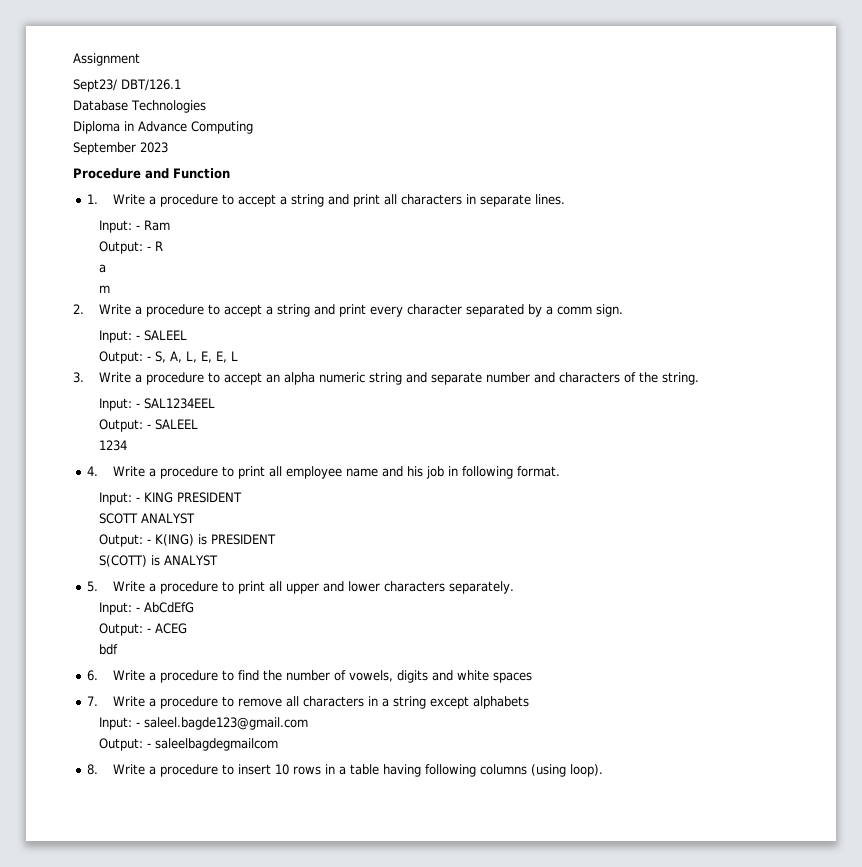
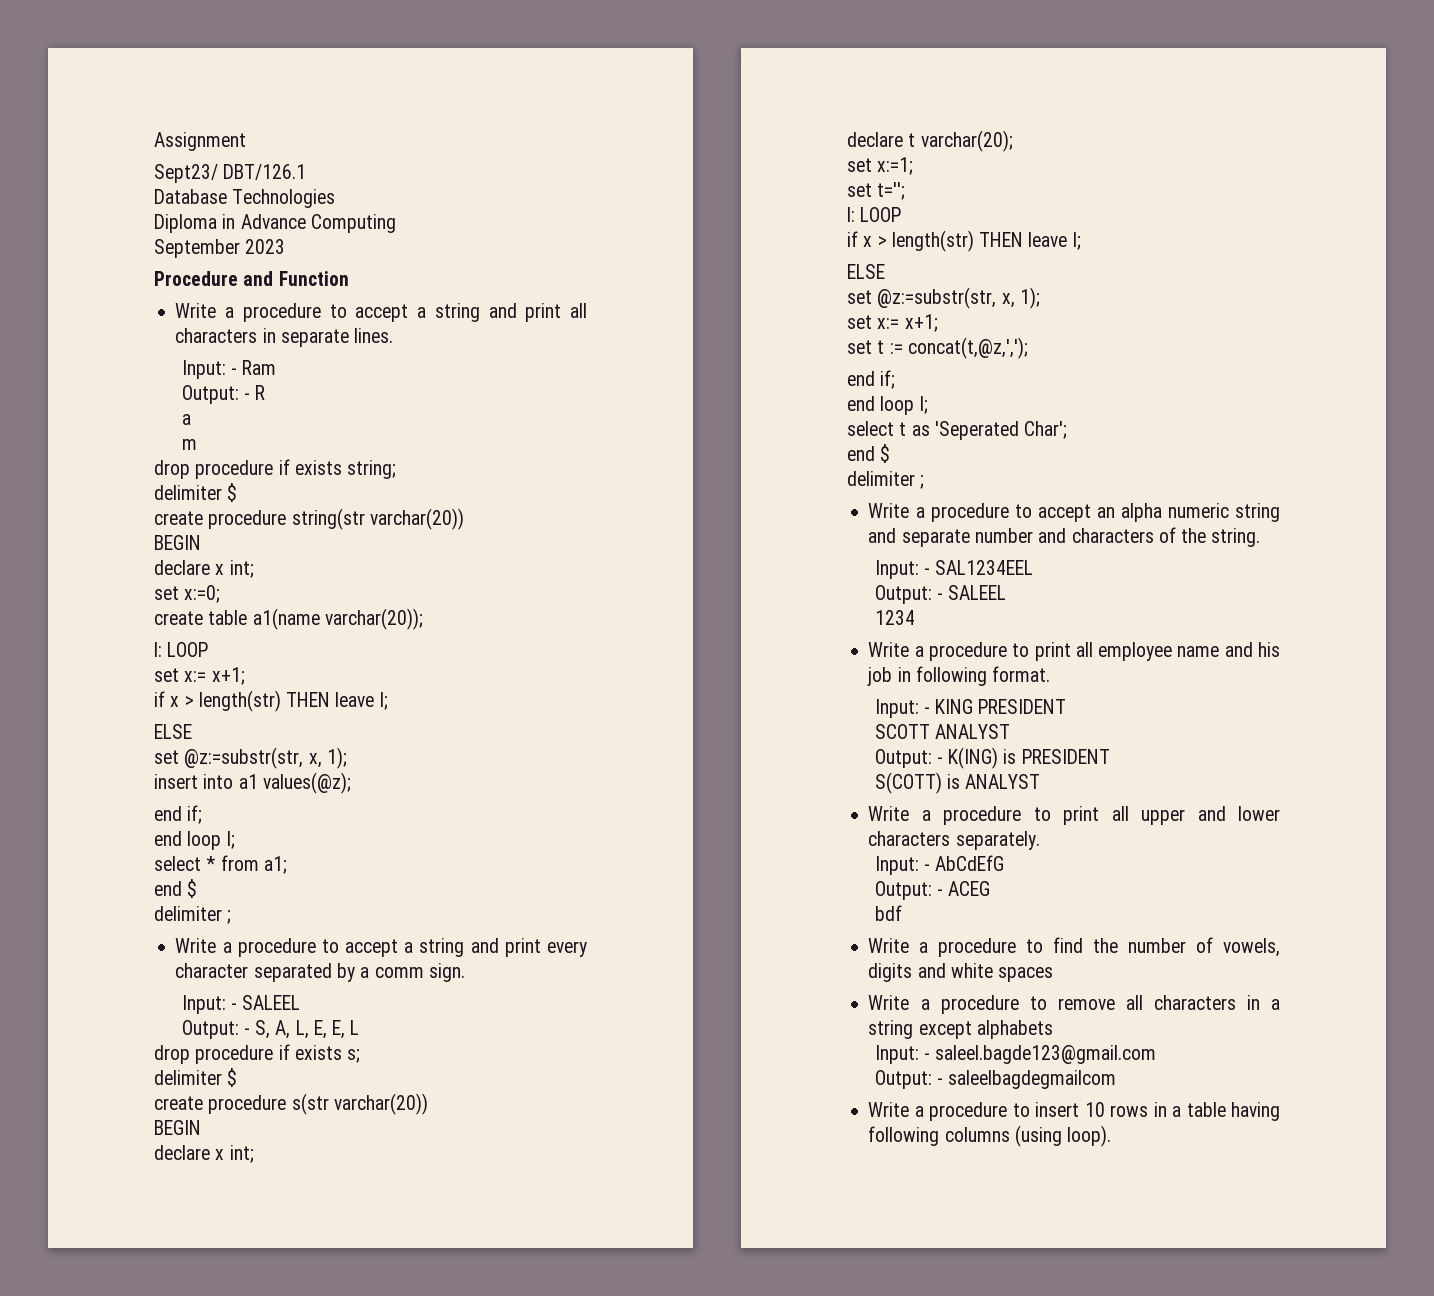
[87,194,99,204] 1. -> (349, 278) none
[73,304,84,314] 2. -> [154,459,397,479] [154,483,238,502] [154,508,464,530] [154,535,201,550] [154,560,254,578] [154,585,221,603] [154,608,423,630] [154,642,209,657] [154,667,245,685] [154,690,388,712] [154,724,192,739] [154,747,347,769] [154,772,351,794] [154,805,203,824] [154,831,235,850] [154,855,287,874] [154,879,198,898] [154,906,232,924] drop procedure if exists string; // delimiter $ // create procedure string(str varchar(20)) // BEGIN // declare x int; // set x:=0; // create table a1(name varchar(20)); // l: LOOP // set x:= x+1; // if x > length(str) THEN leave l; // ELSE // set @z:=substr(str, x, 1); // insert into a1 values(@z); // end if; // end loop l; // select * from a1; // end $ // delimiter ; //
[73,372,84,383] 3. -> [154,1044,361,1064] [154,1068,238,1087] [154,1093,428,1115] [154,1120,201,1135] [154,1145,254,1163] [847,130,1013,152] [847,157,914,175] [847,182,906,200] [847,207,902,222] [847,230,1081,252] [847,264,885,279] [847,287,1040,309] [847,314,938,332] [847,337,1028,359] [847,370,896,389] [847,396,928,415] [847,421,1068,440] [847,444,891,463] [847,471,925,489] drop procedure if exists s; // delimiter $ // create procedure s(str varchar(20)) // BEGIN // declare x int; // declare t varchar(20); // set x:=1; // set t=''; // l: LOOP // if x > length(str) THEN leave l; // ELSE // set @z:=substr(str, x, 1); // set x:= x+1; // set t := concat(t,@z,','); // end if; // end loop l; // select t as 'Seperated Char'; // end $ // delimiter ; //
[87,466,99,476] 4. -> (915, 617) none
[87,581,99,592] 5. -> (1041, 781) none
[87,670,99,681] 6. -> (902, 913) none
[87,696,99,706] 7. -> (1054, 974) none
[87,764,99,775] 8. -> (1117, 1079) none

